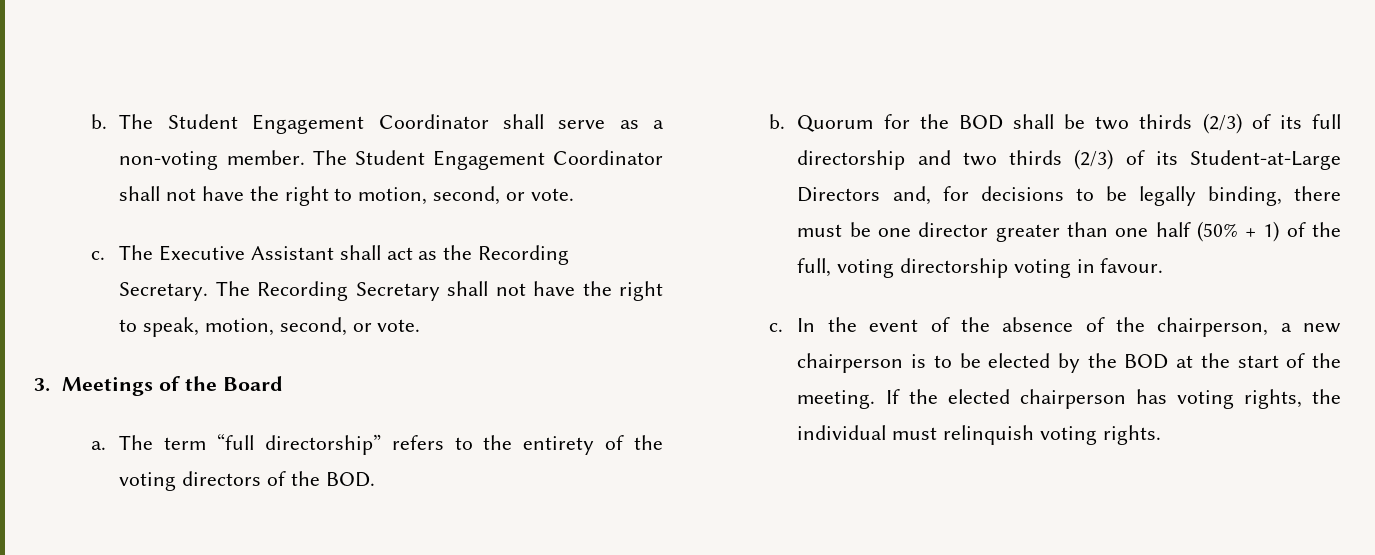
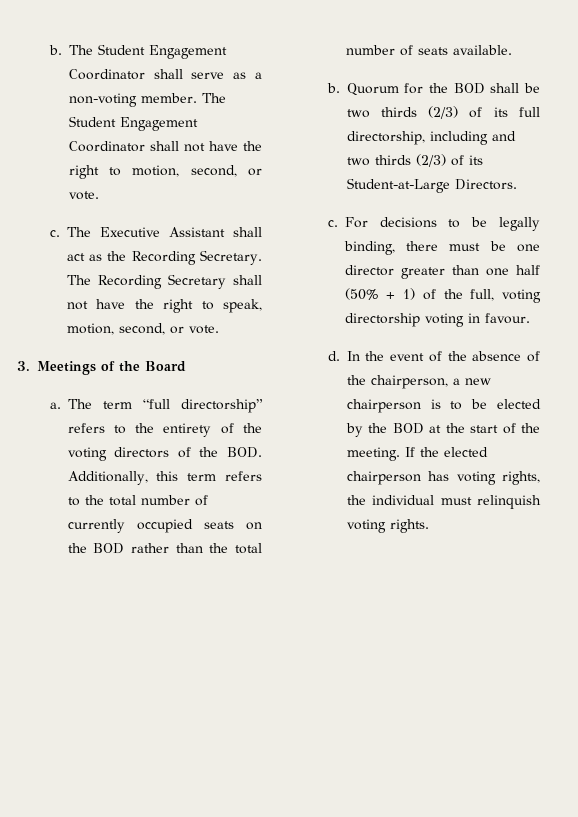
(375, 479) none -> [67,471,262,485] [67,495,208,506] [67,519,262,533] [67,543,262,554] [345,45,512,56] Additionally, this term refers to the total number of currently occupied seats on the BOD rather than the total number of seats available.
[797,150,906,170] directorship -> [346,131,488,145] directorship, including
[797,186,969,205] Directors and, for -> [454,179,517,190] [327,217,368,228] Directors. // c. For
[768,323,783,332] c. -> [327,351,340,361] d.

